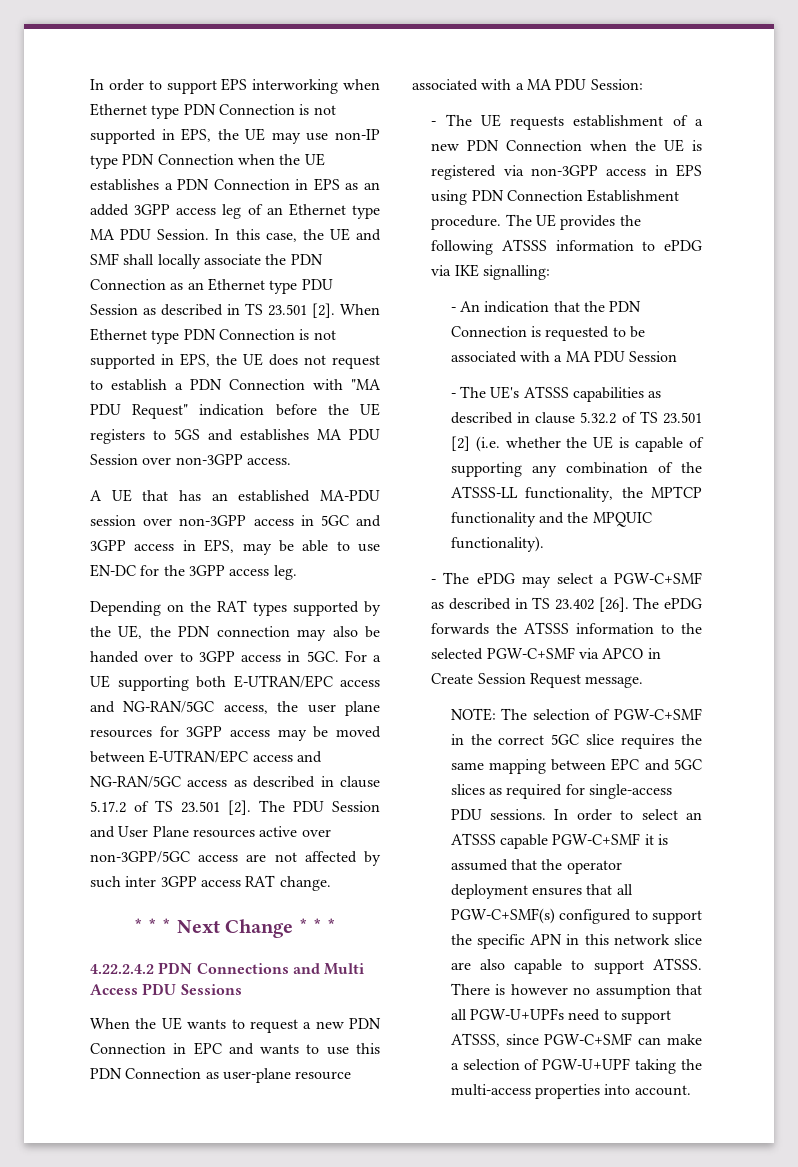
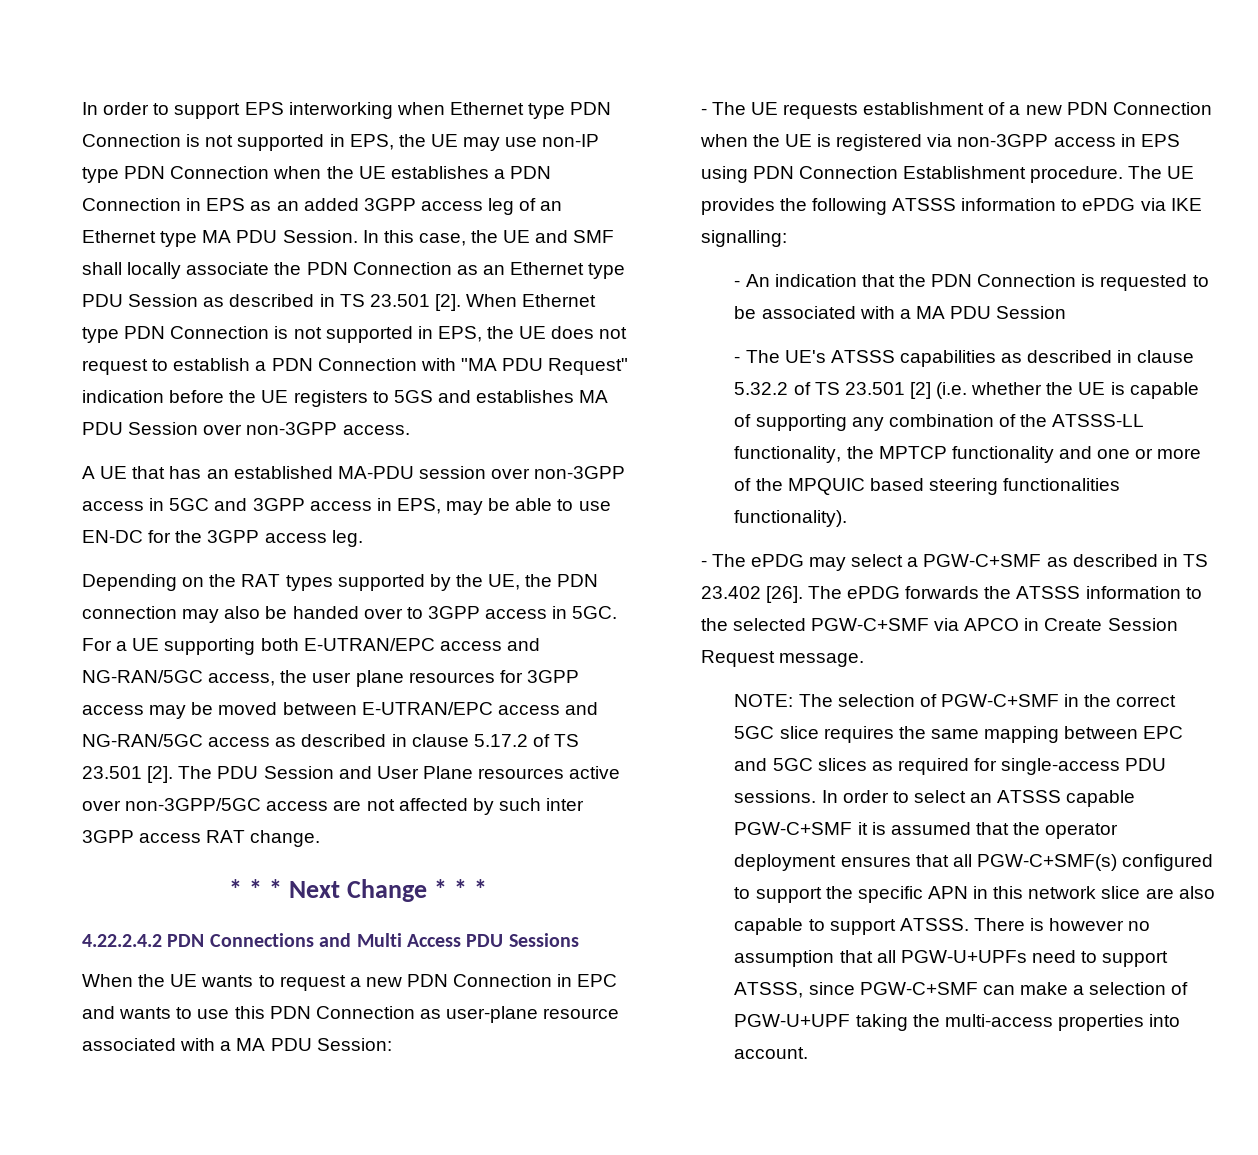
[567,512,652,527] the MPQUIC -> [1097,448,1202,459] [734,478,1121,495] one or more of the MPQUIC based steering functionalities

